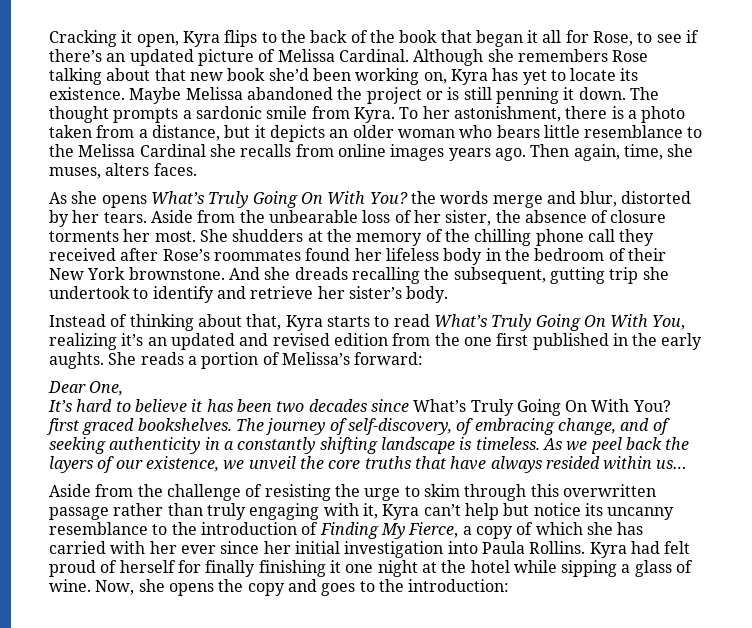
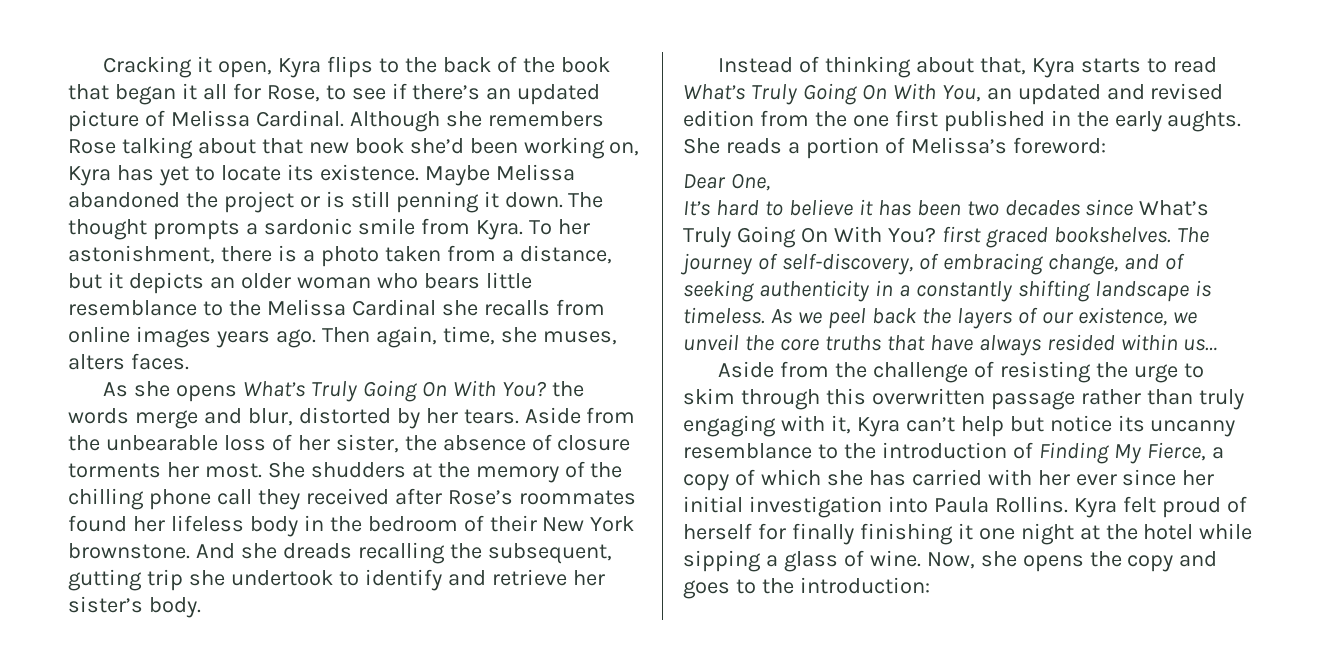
[49,333,144,350] realizing it’s -> (981, 93) none
[354,352,424,365] forward: -> [1012,137,1106,154] foreword:
[630,541,660,554] had -> (1117, 508) none

